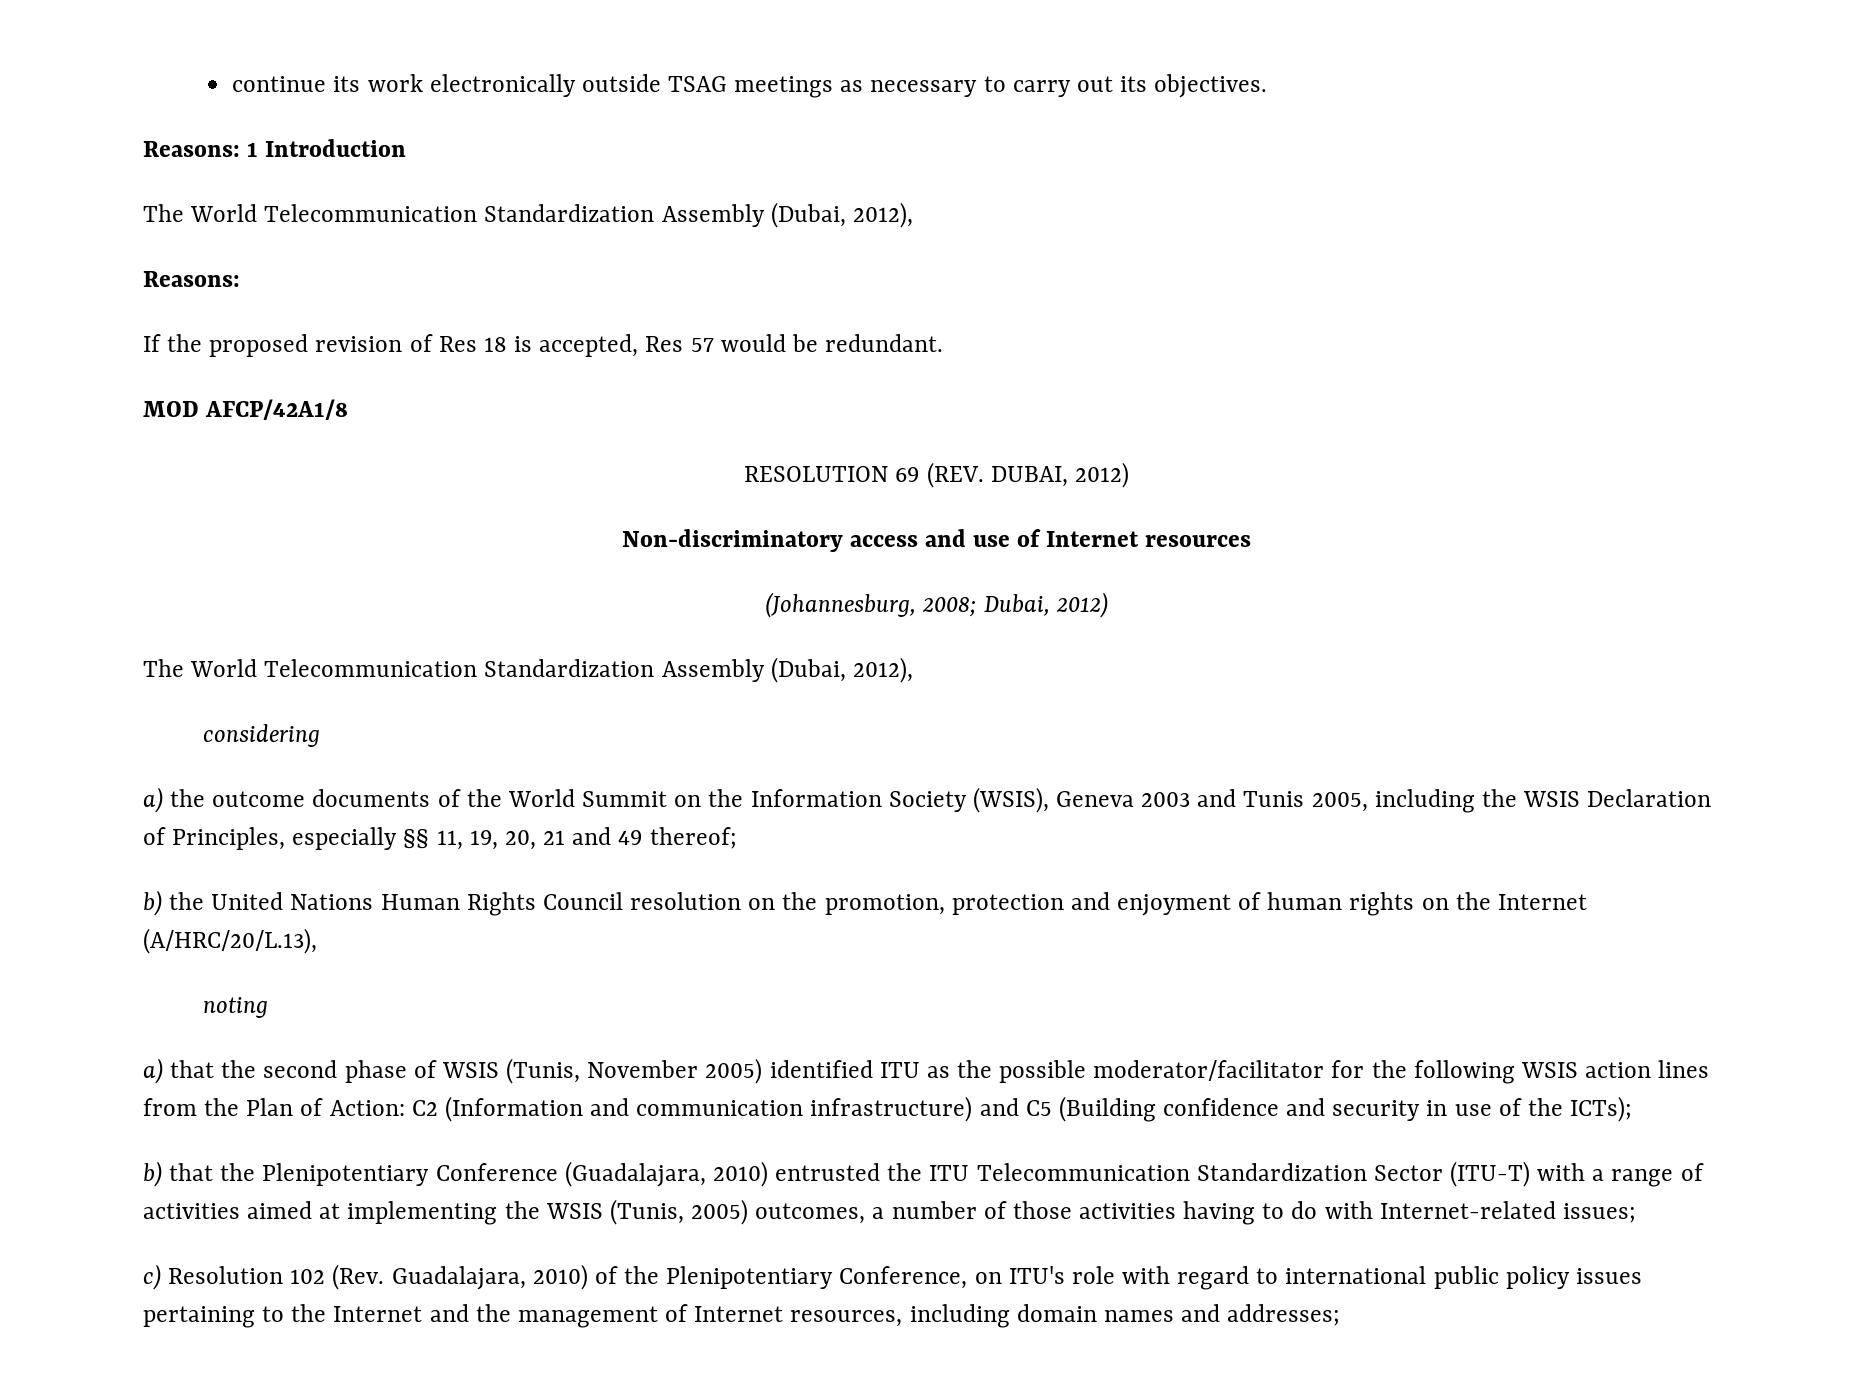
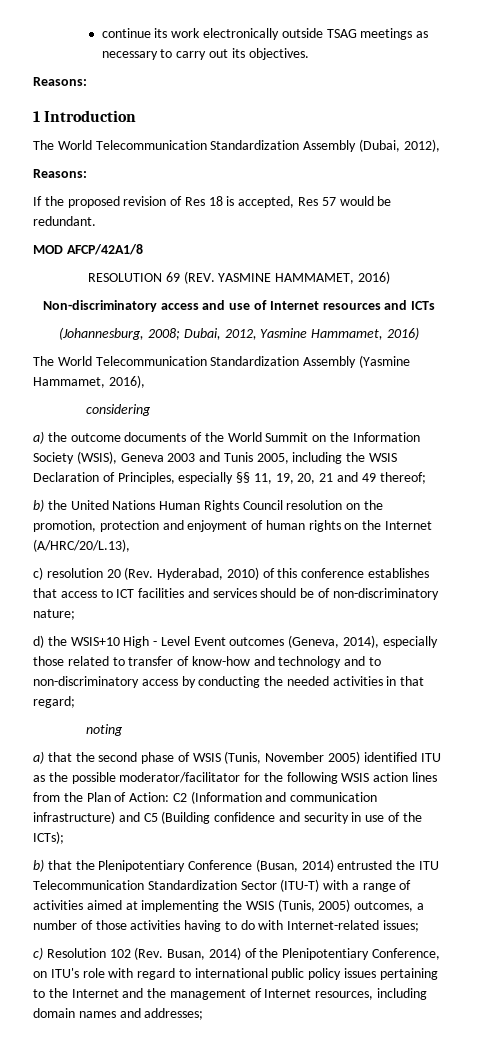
(240, 149) none -> (87, 81) //
[990,462,1129,488] DUBAI, 2012) -> [218,271,390,284] YASMINE HAMMAMET, 2016)
(1252, 541) none -> [384,300,436,310] and ICTs
[1055,592,1108,618] [143,657,913,683] 2012) // The World Telecommunication Standardization Assembly (Dubai, 2012), -> [224,327,419,340] [33,355,410,368] [33,375,145,388] 2012, Yasmine Hammamet, 2016) // The World Telecommunication Standardization Assembly (Yasmine Hammamet, 2016),
(317, 941) none -> [33,567,430,580] [33,588,439,600] [33,609,75,620] [33,635,438,648] [33,656,382,668] [33,676,425,688] [33,696,75,708] // c) resolution 20 (Rev. Hyderabad, 2010) of this conference establishes that access to ICT facilities and services should be of non-discriminatory nature; // d) the WSIS+10 High - Level Event outcomes (Geneva, 2014), especially those related to transfer of know-how and technology and to non-discriminatory access by conducting the needed activities in that regard;
[564,1161,768,1187] (Guadalajara, 2010) -> [255,859,334,872] (Busan, 2014)
[391,1264,588,1290] Guadalajara, 2010) -> [167,947,241,960] Busan, 2014)

